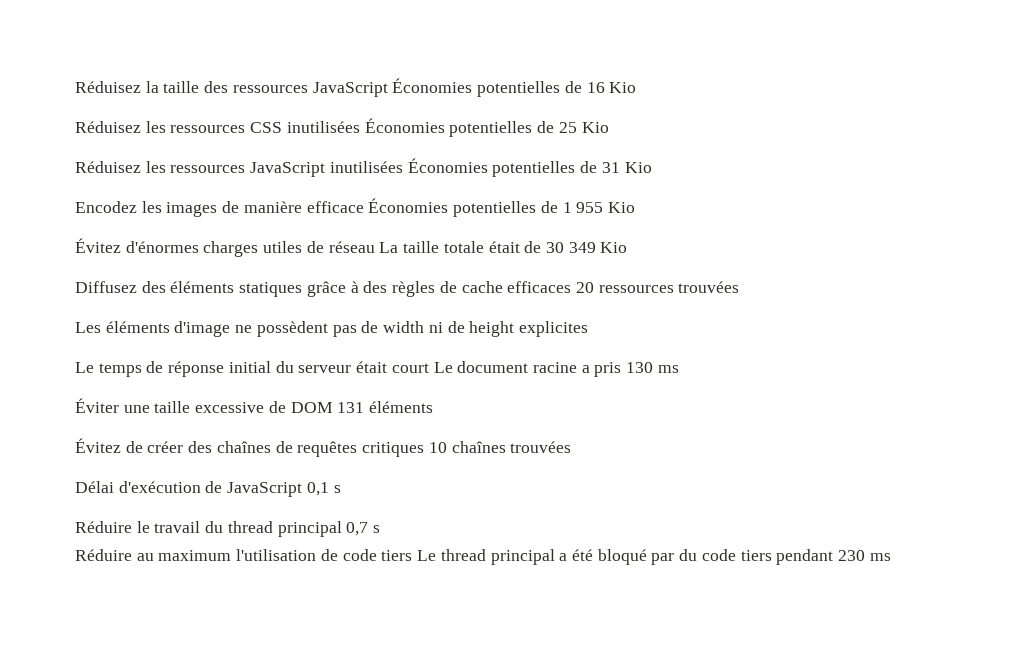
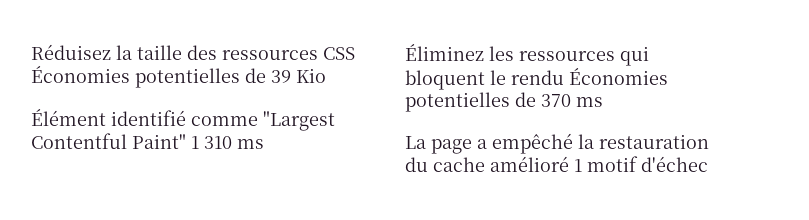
[312,78,637,97] [75,118,609,137] [75,158,652,177] [75,198,635,217] [75,238,628,257] [75,281,740,297] [75,321,588,337] [75,361,679,377] [75,398,434,413] [75,438,572,457] [75,481,341,497] [75,521,381,537] [75,549,891,565] JavaScript Économies potentielles de 16 Kio // Réduisez les ressources CSS inutilisées Économies potentielles de 25 Kio // Réduisez les ressources JavaScript inutilisées Économies potentielles de 31 Kio // Encodez les images de manière efficace Économies potentielles de 1 955 Kio // Évitez d'énormes charges utiles de réseau La taille totale était de 30 349 Kio // Diffusez des éléments statiques grâce à des règles de cache efficaces 20 ressources trouvées // Les éléments d'image ne possèdent pas de width ni de height explicites // Le temps de réponse initial du serveur était court Le document racine a pris 130 ms // Éviter une taille excessive de DOM 131 éléments // Évitez de créer des chaînes de requêtes critiques 10 chaînes trouvées // Délai d'exécution de JavaScript 0,1 s // Réduire le travail du thread principal 0,7 s // Réduire au maximum l'utilisation de code tiers Le thread principal a été bloqué par du code tiers pendant 230 ms -> [323,47,355,60] [31,66,326,88] [31,109,335,131] [31,133,264,149] [405,44,649,66] [405,68,668,90] [405,92,603,112] [405,133,709,154] [405,156,708,172] CSS Économies potentielles de 39 Kio // Élément identifié comme "Largest Contentful Paint" 1 310 ms // Éliminez les ressources qui bloquent le rendu Économies potentielles de 370 ms // La page a empêché la restauration du cache amélioré 1 motif d'échec

